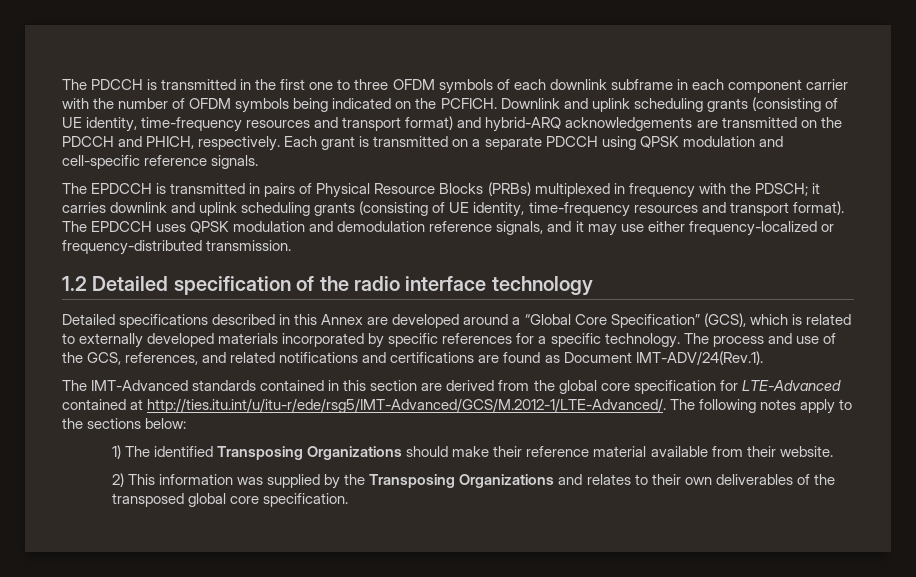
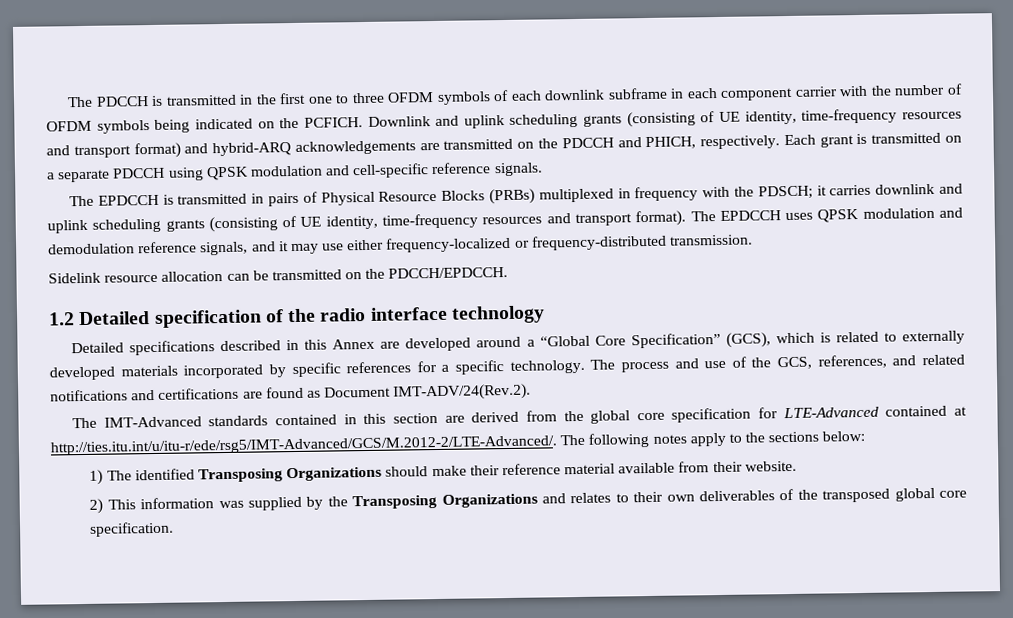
(292, 245) none -> [48,266,509,284] // Sidelink resource allocation can be transmitted on the PDCCH/EPDCCH.
[635,351,763,365] IMT-ADV/24(Rev.1). -> [393,383,532,401] IMT-ADV/24(Rev.2).
[147,398,667,413] http://ties.itu.int/u/itu-r/ede/rsg5/IMT-Advanced/GCS/M.2012-1/LTE-Advanced/. -> [50,435,557,456] http://ties.itu.int/u/itu-r/ede/rsg5/IMT-Advanced/GCS/M.2012-2/LTE-Advanced/.

